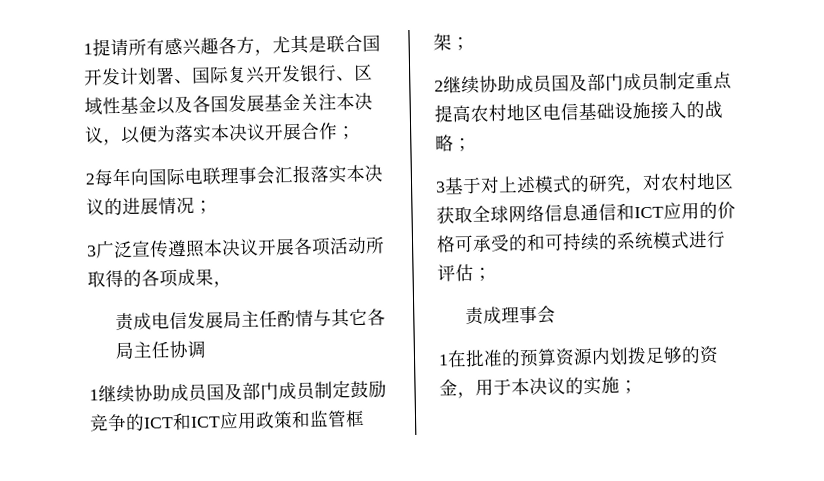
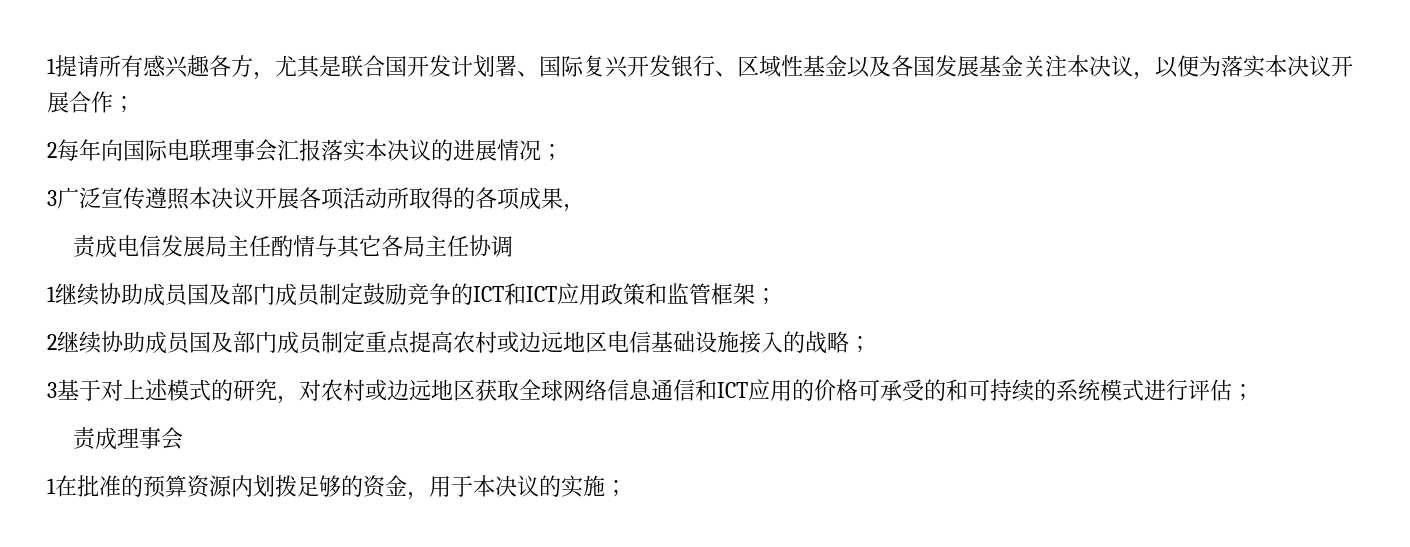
(507, 113) none -> [497,331,563,353] 或边远
(698, 182) none -> [365,379,431,401] 或边远

